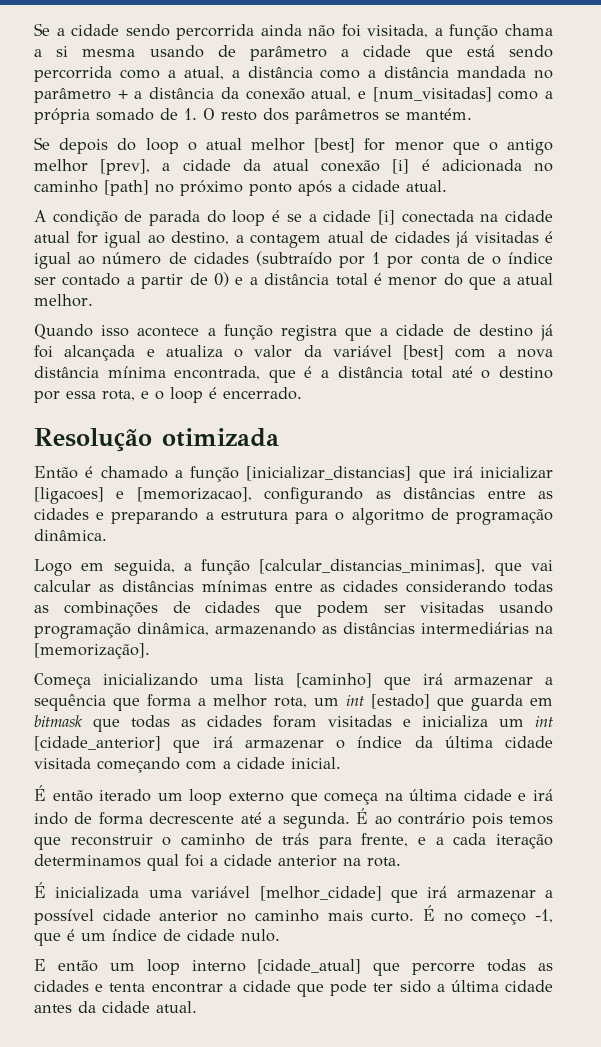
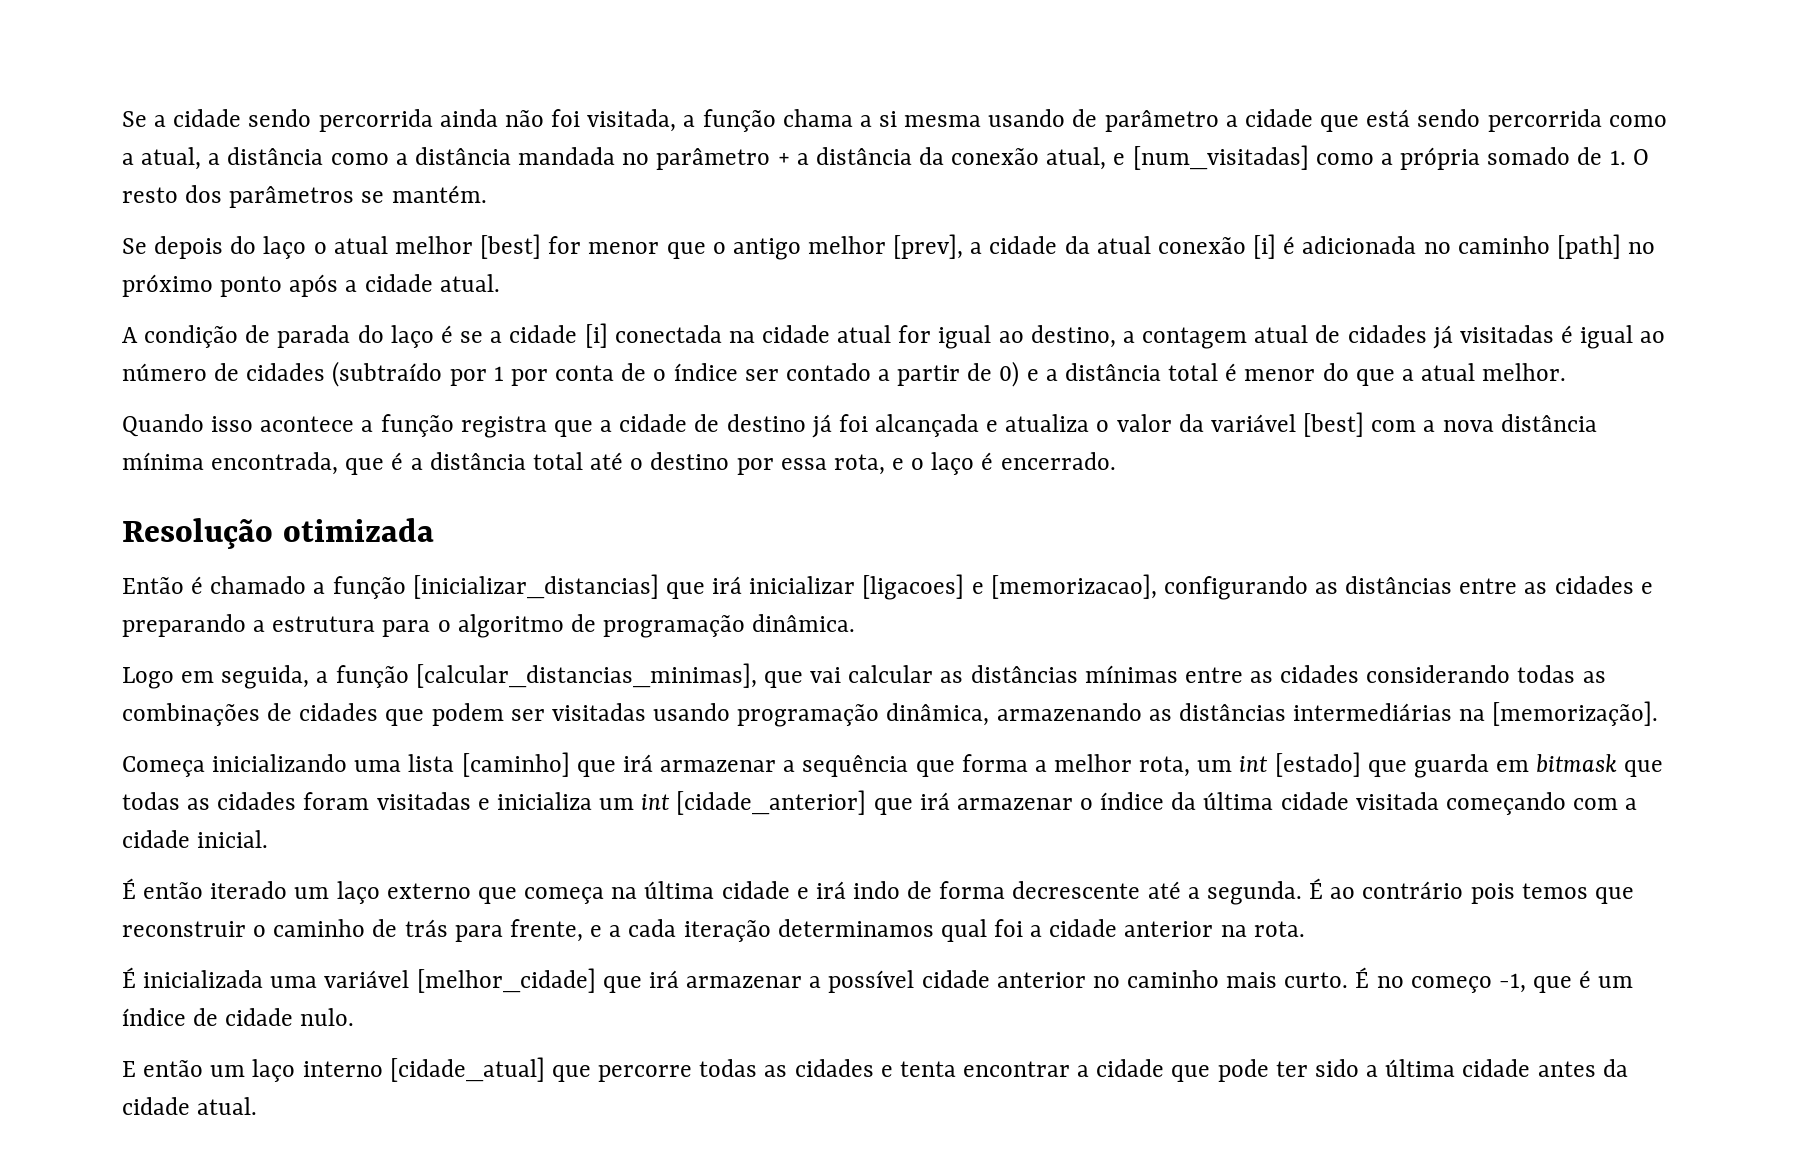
[145,138,179,154] loop -> [263,236,307,259] laço
[232,210,266,226] loop -> [390,325,434,348] laço
[170,387,203,403] loop -> [931,452,975,475] laço
[189,789,223,805] loop -> [336,881,380,904] laço
[146,959,180,975] loop -> [252,1059,296,1082] laço

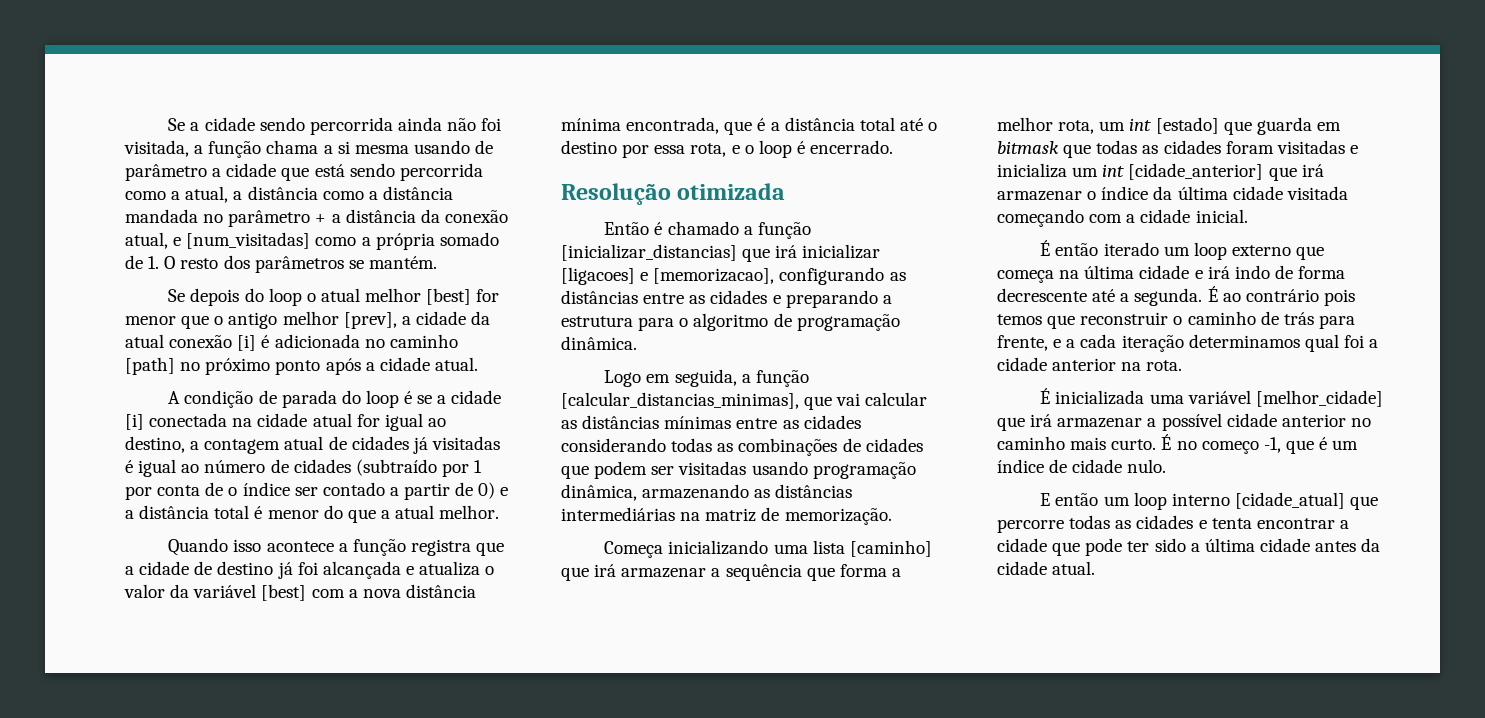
[263,236,307,259] laço -> [268,288,302,306] loop
[390,325,434,348] laço -> [365,390,399,408] loop
[931,452,975,475] laço -> [758,140,792,158] loop
[1492,701,1659,726] [memorização]. -> [705,507,892,525] matriz de memorização.
[336,881,380,904] laço -> [1193,242,1227,260] loop
[252,1059,296,1082] laço -> [1133,492,1167,510] loop

